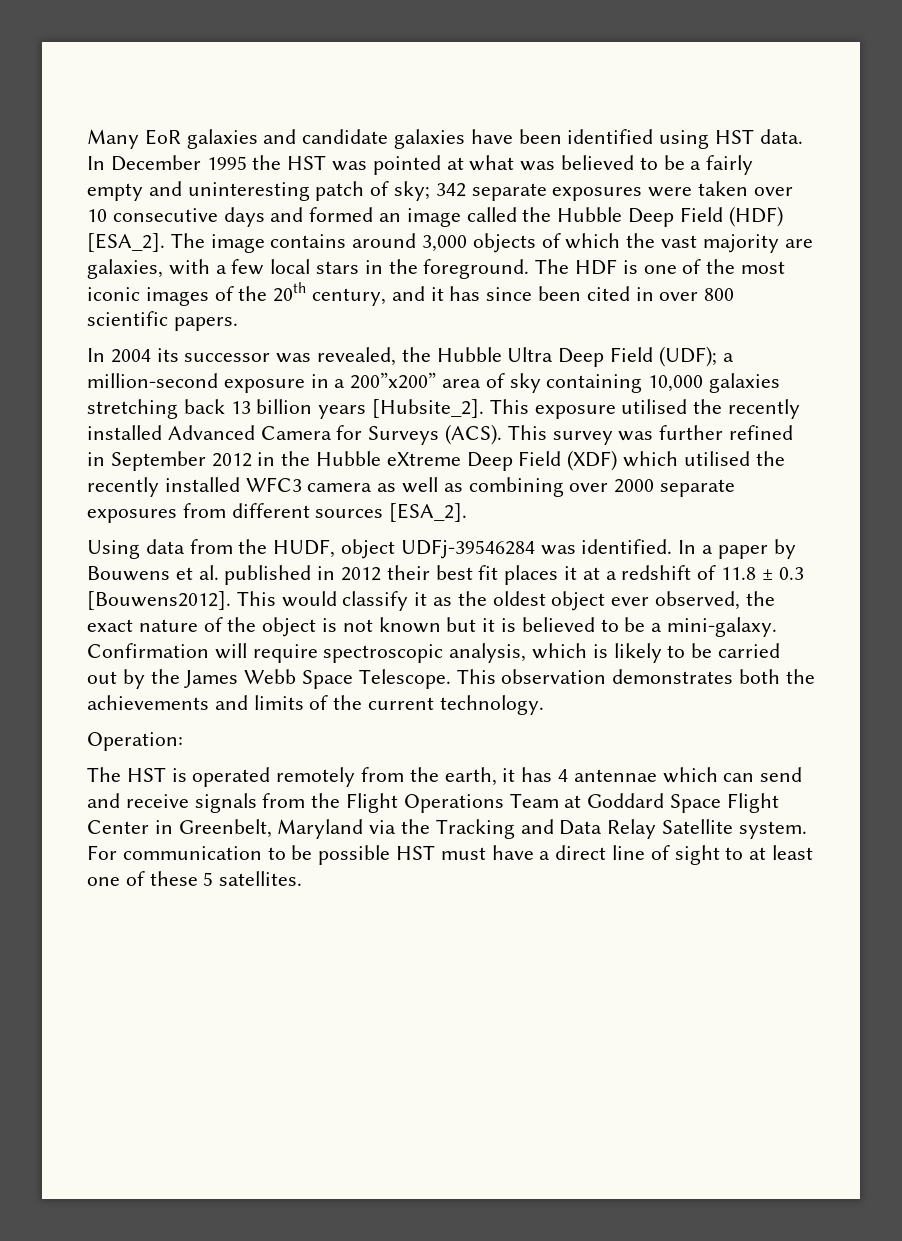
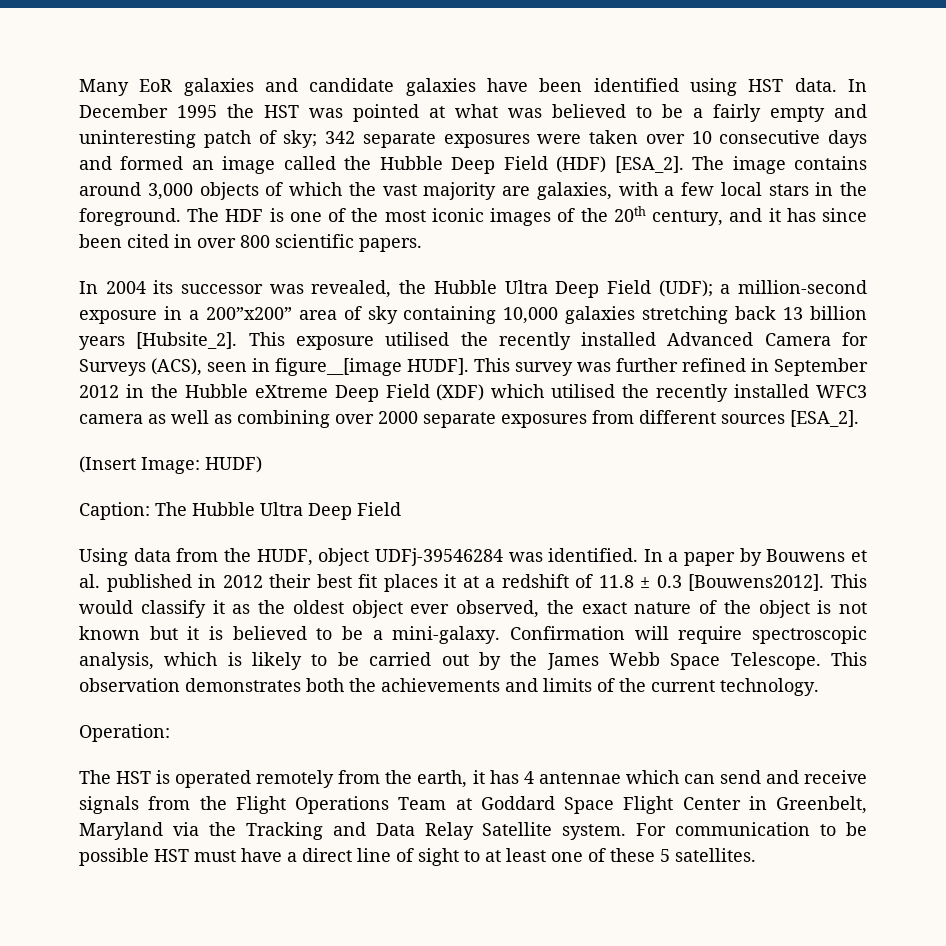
[445,424,503,445] (ACS). -> [151,358,469,376] (ACS), seen in figure__[image HUDF].
(468, 512) none -> [79,456,262,474] [79,502,401,520] // (Insert Image: HUDF) // Caption: The Hubble Ultra Deep Field

